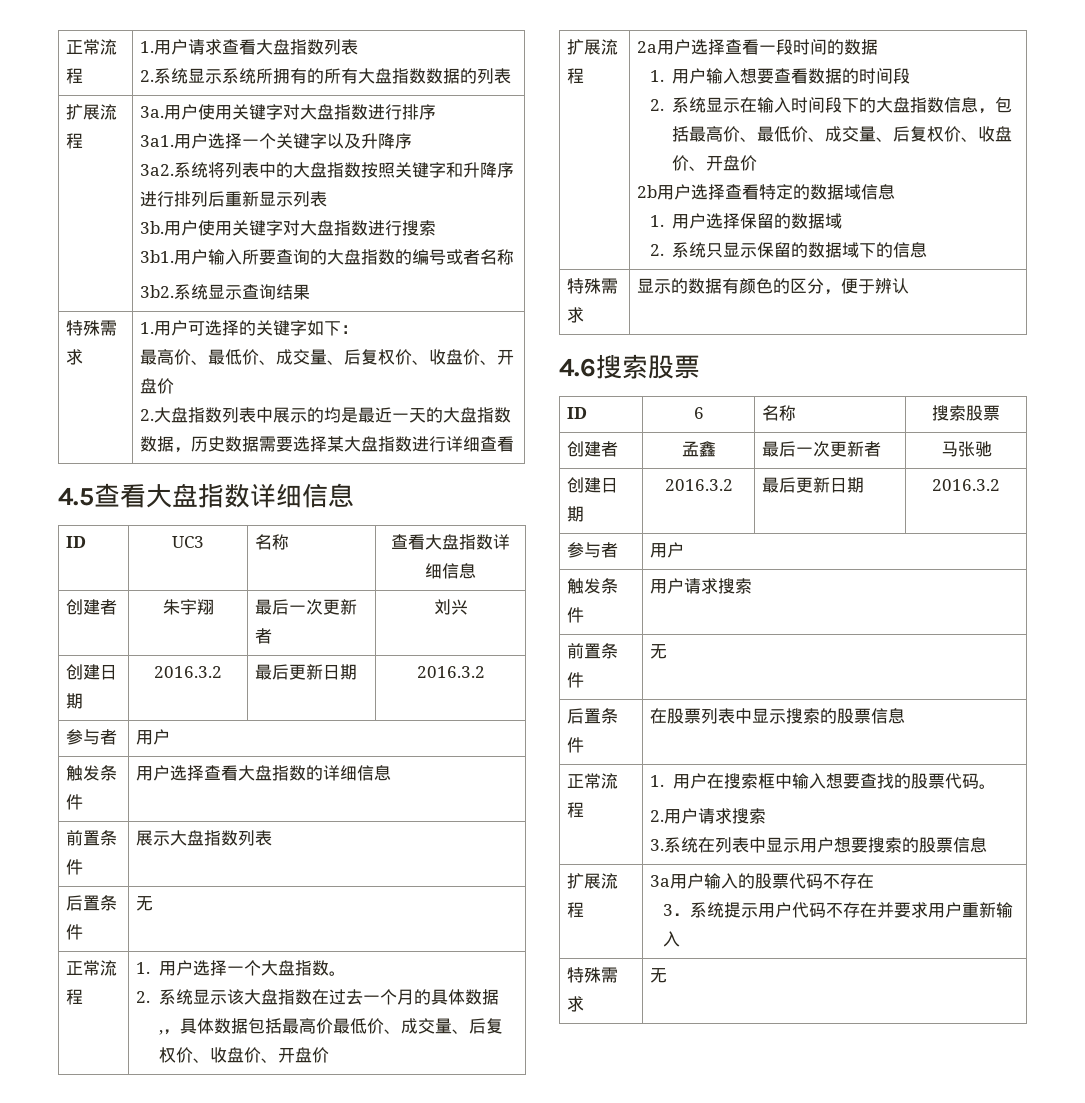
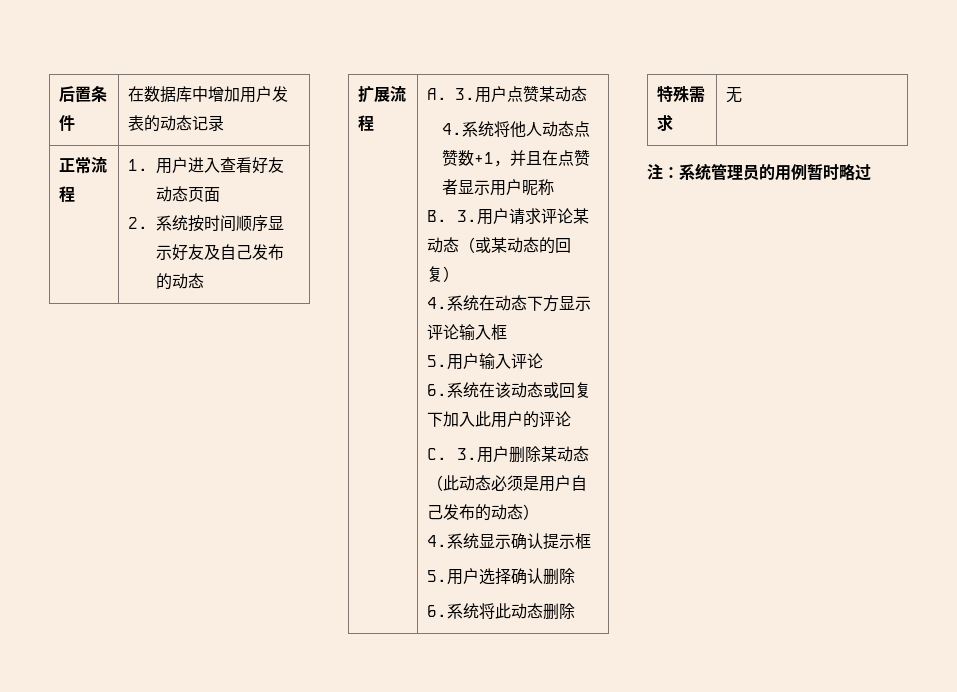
[66,39,118,55] [66,68,84,84] [140,39,359,55] [140,68,512,84] [66,104,118,120] [66,133,84,149] [140,104,437,120] [140,133,413,149] [140,162,515,178] [140,191,328,207] [140,220,437,236] [140,249,515,265] [140,284,311,300] [66,320,118,336] [66,349,84,365] [140,320,359,336] [140,349,515,365] [140,378,175,394] [140,407,512,423] [140,436,515,453] [58,483,354,508] [66,536,87,548] [172,536,204,548] [255,534,290,550] [391,534,510,550] [425,563,476,579] [66,599,118,615] [162,599,214,615] [255,599,358,615] [255,628,273,644] [433,599,468,615] [66,664,118,680] [66,693,84,709] [154,666,222,678] [255,664,358,680] [416,666,485,678] [66,729,118,745] [136,729,171,745] [66,765,118,781] [66,794,84,810] [136,765,392,781] [66,830,118,846] [66,859,84,875] [136,830,273,846] [66,895,118,911] [66,924,84,940] [136,896,154,911] [66,960,118,976] [66,989,84,1005] [136,960,346,976] [136,989,499,1005] [158,1018,503,1035] [158,1047,329,1063] [567,39,619,55] [567,68,585,84] [637,39,879,55] [649,68,911,84] [649,97,1013,114] [672,126,1013,142] [672,155,758,171] [637,184,896,200] [649,213,843,229] [649,242,928,258] [567,278,619,294] [567,307,585,323] [637,278,910,295] [559,354,700,379] [567,407,588,419] [693,407,704,419] [762,405,797,421] [932,405,1000,421] [567,441,619,457] [681,441,716,457] [762,441,882,457] [940,441,992,457] [567,477,619,493] [567,506,585,522] [664,479,733,491] [762,477,865,493] [932,479,1000,491] [567,542,619,558] [650,542,685,558] [567,578,619,594] [567,607,585,623] [650,578,753,594] [567,643,619,659] [567,672,585,688] [650,644,668,659] [567,708,619,724] [567,737,585,753] [650,708,906,724] [567,773,619,789] [567,802,585,818] [650,773,996,789] [650,808,767,824] [650,837,988,853] [567,873,619,889] [567,902,585,918] [650,873,875,889] [662,902,1013,918] [662,931,680,947] [567,967,619,983] [567,996,585,1012] [650,968,668,983] 正常流程 | 1.用户请求查看大盘指数列表 // 2.系统显示系统所拥有的所有大盘指数数据的列表 // 扩展流程 | 3a.用户使用关键字对大盘指数进行排序 // 3a1.用户选择一个关键字以及升降序 // 3a2.系统将列表中的大盘指数按照关键字和升降序进行排列后重新显示列表 // 3b.用户使用关键字对大盘指数进行搜索 // 3b1.用户输入所要查询的大盘指数的编号或者名称 // 3b2.系统显示查询结果 // 特殊需求 | 1.用户可选择的关键字如下： // 最高价、最低价、成交量、后复权价、收盘价、开盘价 // 2.大盘指数列表中展示的均是最近一天的大盘指数数据，历史数据需要选择某大盘指数进行详细查看 // 4.5查看大盘指数详细信息 // ID | UC3 | 名称 | 查看大盘指数详细信息 // 创建者 | 朱宇翔 | 最后一次更新者 | 刘兴 // 创建日期 | 2016.3.2 | 最后更新日期 | 2016.3.2 // 参与者 | 用户 // 触发条件 | 用户选择查看大盘指数的详细信息 // 前置条件 | 展示大盘指数列表 // 后置条件 | 无 // 正常流程 | 1.用户选择一个大盘指数。 // 2.系统显示该大盘指数在过去一个月的具体数据,，具体数据包括最高价最低价、成交量、后复权价、收盘价、开盘价 // 扩展流程 | 2a用户选择查看一段时间的数据 // 1.用户输入想要查看数据的时间段 // 2.系统显示在输入时间段下的大盘指数信息，包括最高价、最低价、成交量、后复权价、收盘价、开盘价 // 2b用户选择查看特定的数据域信息 // 1.用户选择保留的数据域 // 2.系统只显示保留的数据域下的信息 // 特殊需求 | 显示的数据有颜色的区分，便于辨认 // 4.6搜索股票 // ID | 6 | 名称 | 搜索股票 // 创建者 | 孟鑫 | 最后一次更新者 | 马张驰 // 创建日期 | 2016.3.2 | 最后更新日期 | 2016.3.2 // 参与者 | 用户 // 触发条件 | 用户请求搜索 // 前置条件 | 无 // 后置条件 | 在股票列表中显示搜索的股票信息 // 正常流程 | 1.用户在搜索框中输入想要查找的股票代码。 // 2.用户请求搜索 // 3.系统在列表中显示用户想要搜索的股票信息 // 扩展流程 | 3a用户输入的股票代码不存在 // 3．系统提示用户代码不存在并要求用户重新输入 // 特殊需求 | 无 -> [59,85,108,103] [59,115,76,131] [128,86,289,103] [128,115,225,132] [59,157,108,174] [59,186,76,203] [128,157,285,174] [156,186,221,202] [128,215,285,232] [156,244,285,261] [156,273,205,290] [358,85,407,103] [358,115,375,132] [427,86,588,103] [442,121,591,138] [442,150,591,167] [442,179,555,196] [427,208,590,225] [427,237,572,254] [427,266,460,282] [427,295,592,312] [427,324,508,340] [427,353,544,370] [427,382,592,398] [427,411,572,428] [427,446,590,463] [427,475,588,492] [427,504,540,521] [427,533,592,550] [427,568,576,585] [427,603,576,620] [657,85,706,103] [657,114,674,132] [726,87,743,103] [647,163,871,181] 后置条件 | 在数据库中增加用户发表的动态记录 // 正常流程 | 1.用户进入查看好友动态页面 // 2.系统按时间顺序显示好友及自己发布的动态 // 扩展流程 | A. 3.用户点赞某动态 // 4.系统将他人动态点赞数+1，并且在点赞者显示用户昵称 // B. 3.用户请求评论某动态（或某动态的回复） // 4.系统在动态下方显示评论输入框 // 5.用户输入评论 // 6.系统在该动态或回复下加入此用户的评论 // C. 3.用户删除某动态（此动态必须是用户自己发布的动态） // 4.系统显示确认提示框 // 5.用户选择确认删除 // 6.系统将此动态删除 // 特殊需求 | 无 // 注：系统管理员的用例暂时略过

